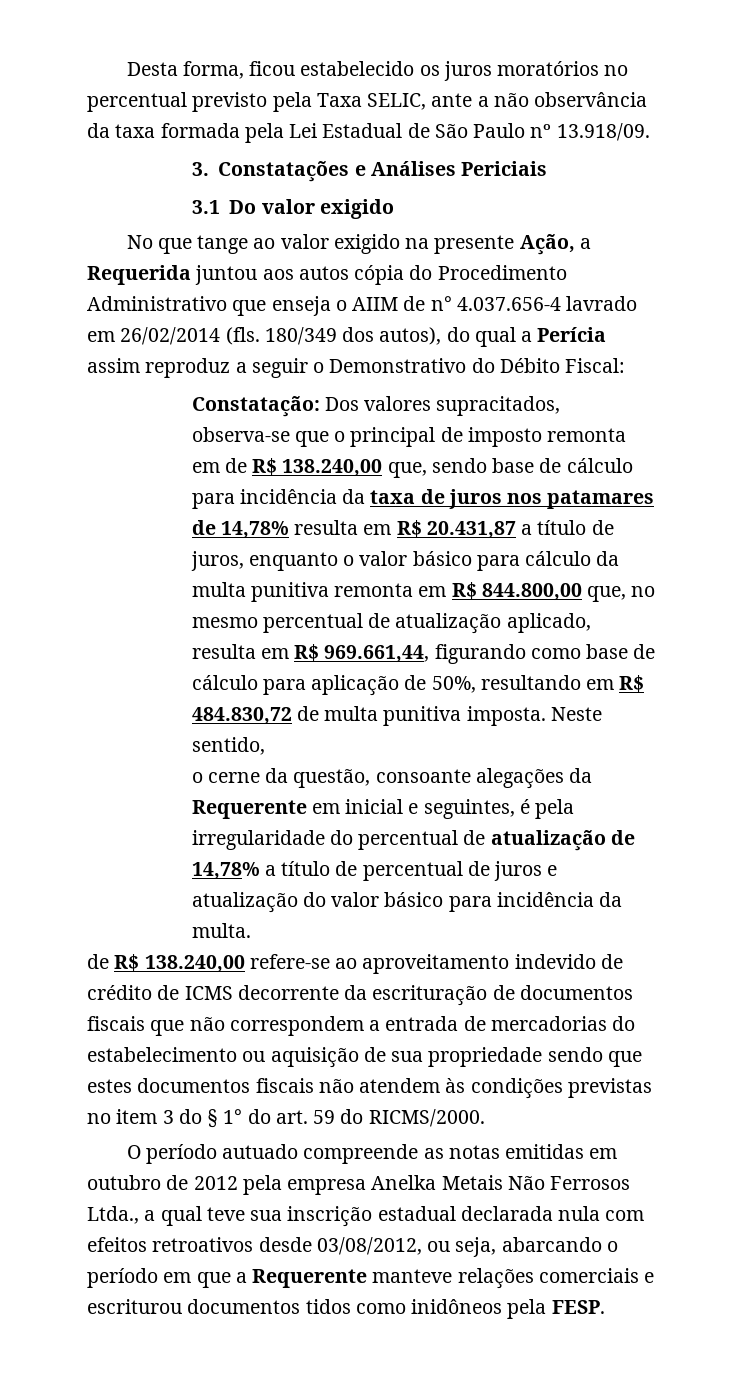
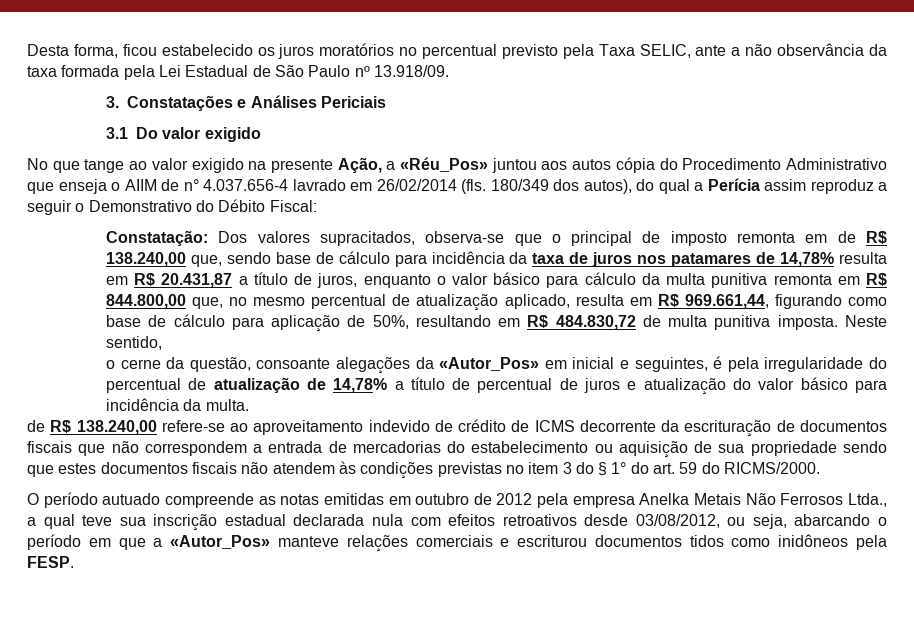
[87,265,191,285] Requerida -> [400,157,489,172] «Réu_Pos»
[191,800,307,819] Requerente -> [439,357,540,371] «Autor_Pos»
[252,1269,368,1288] Requerente -> [170,535,271,549] «Autor_Pos»

